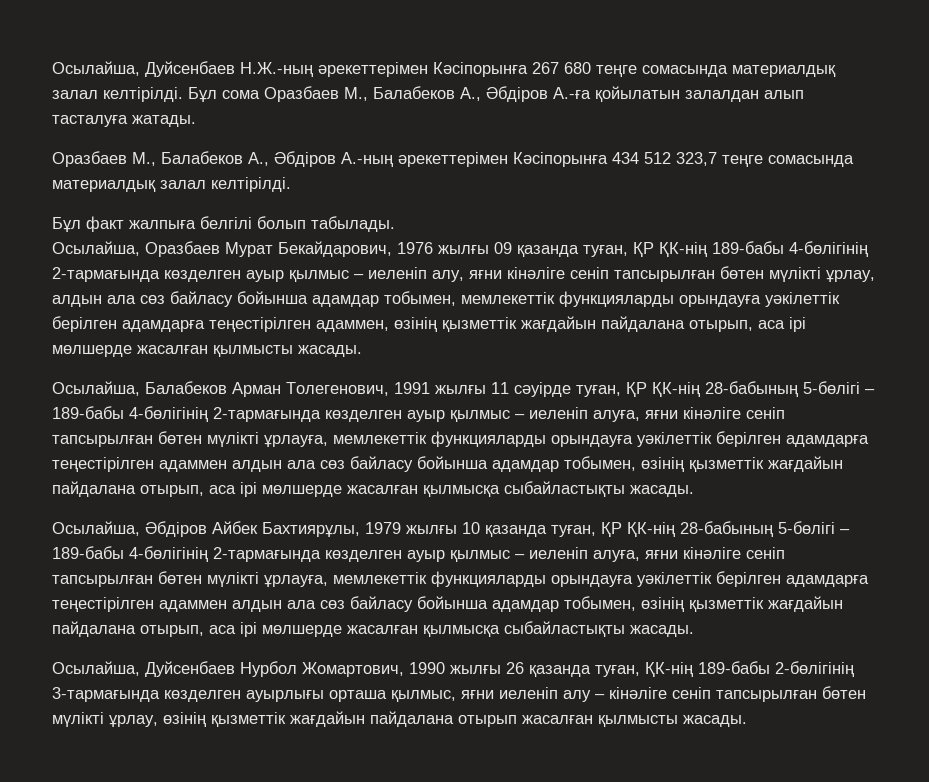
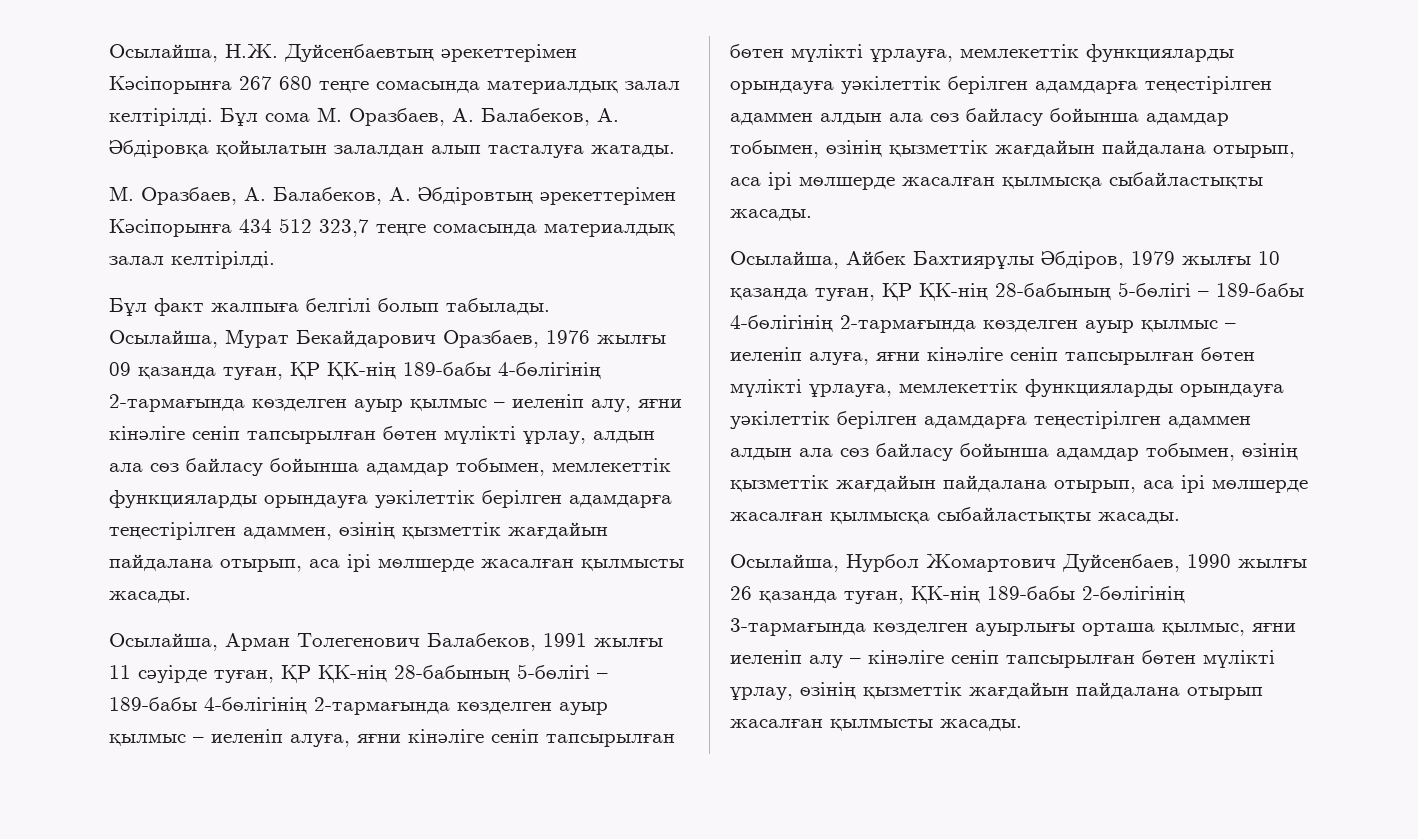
[52,61,313,77] Осылайша, Дуйсенбаев Н.Ж.-ның -> [109,44,434,62] Осылайша, Н.Ж. Дуйсенбаевтың
[264,86,591,102] Оразбаев М., Балабеков А., Әбдіров А.-ға -> [317,107,619,126] [109,140,209,158] М. Оразбаев, А. Балабеков, А. Әбдіровқа
[52,151,393,167] Оразбаев М., Балабеков А., Әбдіров А.-ның -> [109,186,533,205] М. Оразбаев, А. Балабеков, А. Әбдіровтың
[145,241,392,257] Оразбаев Мурат Бекайдарович, -> [225,329,539,348] Мурат Бекайдарович Оразбаев,
[145,381,389,397] Балабеков Арман Толегенович, -> [225,633,536,651] Арман Толегенович Балабеков,
[145,521,360,537] Әбдіров Айбек Бахтиярұлы, -> [846,251,1124,269] Айбек Бахтиярұлы Әбдіров,
[145,661,404,677] Дуйсенбаев Нурбол Жомартович, -> [846,554,1180,572] Нурбол Жомартович Дуйсенбаев,

